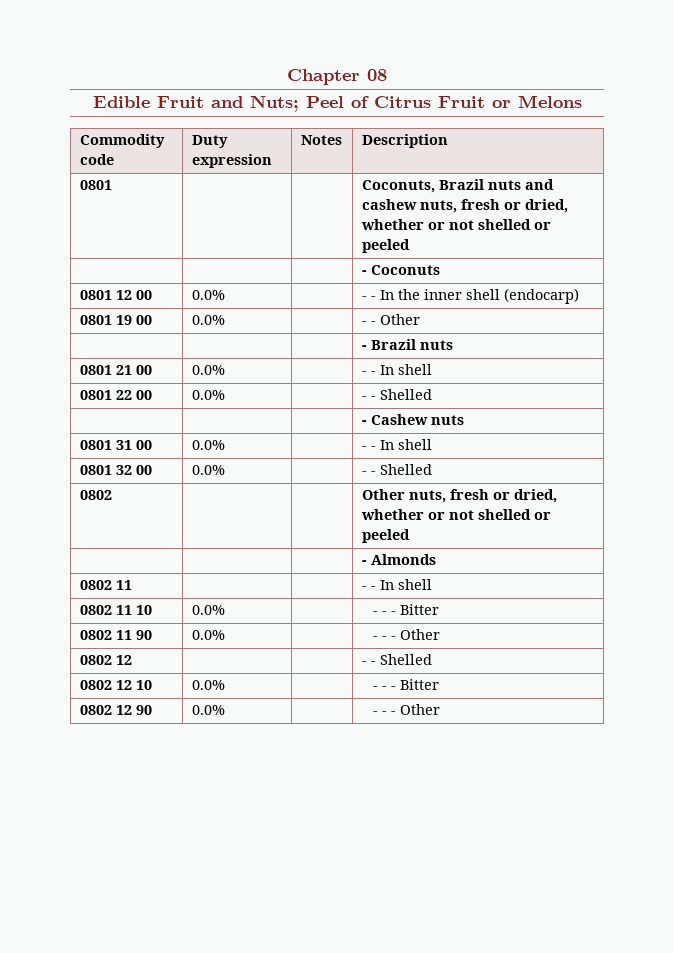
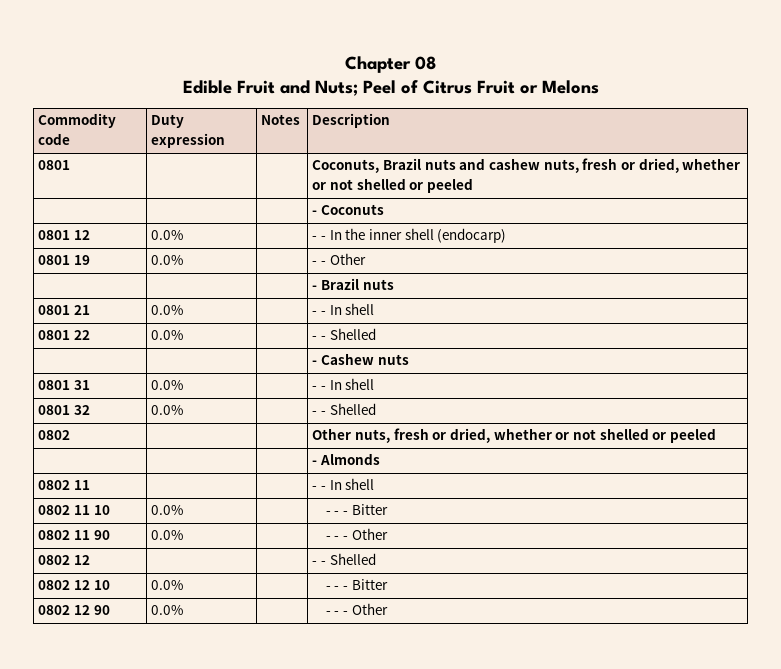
[135,290,152,300] 00 -> (91, 235) none
[135,315,152,325] 00 -> (91, 260) none
[135,365,152,375] 00 -> (91, 310) none
[135,390,152,400] 00 -> (91, 335) none
[135,440,152,450] 00 -> (91, 385) none
[135,465,152,475] 00 -> (91, 410) none

